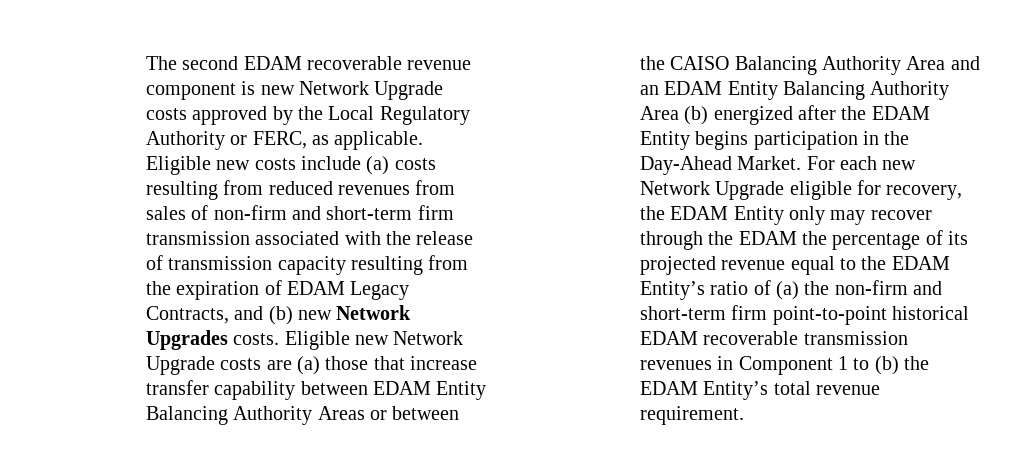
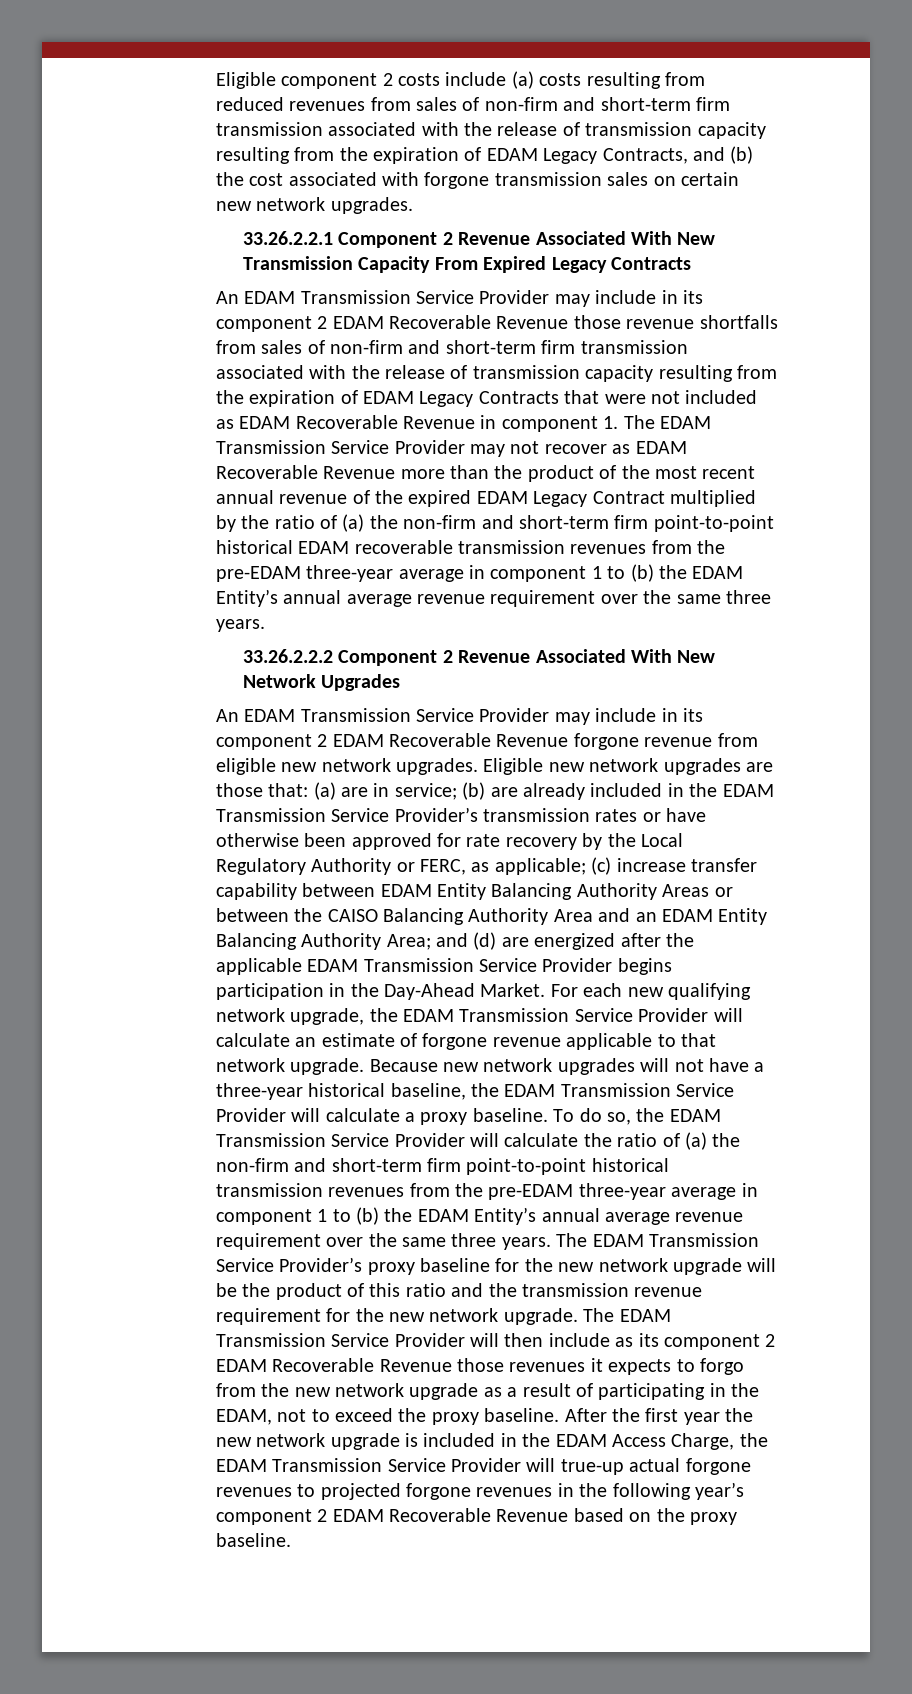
[145,56,472,70] [145,81,444,100] [145,106,470,125] [145,131,424,150] [145,156,251,175] The second EDAM recoverable revenue component is new Network Upgrade costs approved by the Local Regulatory Authority or FERC, as applicable. Eligible new -> [215,72,393,89] Eligible component 2
[297,305,412,320] [145,330,464,350] [145,356,405,375] new Network Upgrades costs. Eligible new Network Upgrade costs are (a) those that -> [215,172,739,189] [215,197,413,214] [243,231,716,248] [243,256,692,273] [215,290,703,307] [215,315,778,332] [215,340,688,354] [215,365,777,382] [215,390,758,407] [215,415,711,432] [215,440,687,457] [215,465,756,482] [215,490,756,507] [215,514,774,532] [215,540,726,554] [215,564,744,582] [215,589,771,607] [215,619,265,632] [243,649,716,666] [243,674,401,691] [215,708,703,725] [215,733,758,750] [215,758,773,775] [215,782,774,800] [215,807,707,822] [215,833,683,850] [215,857,612,875] the cost associated with forgone transmission sales on certain new network upgrades. // 33.26.2.2.1 Component 2 Revenue Associated With New Transmission Capacity From Expired Legacy Contracts // An EDAM Transmission Service Provider may include in its component 2 EDAM Recoverable Revenue those revenue shortfalls from sales of non-firm and short-term firm transmission associated with the release of transmission capacity resulting from the expiration of EDAM Legacy Contracts that were not included as EDAM Recoverable Revenue in component 1. The EDAM Transmission Service Provider may not recover as EDAM Recoverable Revenue more than the product of the most recent annual revenue of the expired EDAM Legacy Contract multiplied by the ratio of (a) the non-firm and short-term firm point-to-point historical EDAM recoverable transmission revenues from the pre-EDAM three-year average in component 1 to (b) the EDAM Entity’s annual average revenue requirement over the same three years. // 33.26.2.2.2 Component 2 Revenue Associated With New Network Upgrades // An EDAM Transmission Service Provider may include in its component 2 EDAM Recoverable Revenue forgone revenue from eligible new network upgrades. Eligible new network upgrades are those that: (a) are in service; (b) are already included in the EDAM Transmission Service Provider’s transmission rates or have otherwise been approved for rate recovery by the Local Regulatory Authority or FERC, as applicable; (c)
[639,105,930,125] [639,131,690,150] Area (b) energized after the EDAM Entity -> [386,932,694,950] [215,958,613,975] Area; and (d) are energized after the applicable EDAM Transmission Service Provider
[639,180,963,200] [639,206,932,225] [639,230,969,250] [639,256,950,275] [639,281,705,300] Network Upgrade eligible for recovery, the EDAM Entity only may recover through the EDAM the percentage of its projected revenue equal to the EDAM Entity’s -> [667,983,751,1000] [215,1008,743,1025] [215,1033,716,1050] [215,1058,765,1075] [215,1083,735,1100] [215,1108,721,1125] [215,1133,612,1147] qualifying network upgrade, the EDAM Transmission Service Provider will calculate an estimate of forgone revenue applicable to that network upgrade. Because new network upgrades will not have a three-year historical baseline, the EDAM Transmission Service Provider will calculate a proxy baseline. To do so, the EDAM Transmission Service Provider will calculate the
[639,331,908,345] [639,356,930,375] [639,381,880,400] [639,406,744,425] EDAM recoverable transmission revenues in Component 1 to (b) the EDAM Entity’s total revenue requirement. -> [215,1183,758,1200] [215,1207,744,1225] [215,1233,759,1250] [215,1257,777,1275] [215,1283,703,1300] [215,1308,671,1325] [215,1333,776,1350] [215,1358,744,1375] [215,1383,760,1400] [215,1408,754,1425] [215,1433,768,1450] [215,1458,751,1475] [215,1482,744,1500] [215,1508,737,1525] [215,1533,291,1547] transmission revenues from the pre-EDAM three-year average in component 1 to (b) the EDAM Entity’s annual average revenue requirement over the same three years. The EDAM Transmission Service Provider’s proxy baseline for the new network upgrade will be the product of this ratio and the transmission revenue requirement for the new network upgrade. The EDAM Transmission Service Provider will then include as its component 2 EDAM Recoverable Revenue those revenues it expects to forgo from the new network upgrade as a result of participating in the EDAM, not to exceed the proxy baseline. After the first year the new network upgrade is included in the EDAM Access Charge, the EDAM Transmission Service Provider will true-up actual forgone revenues to projected forgone revenues in the following year’s component 2 EDAM Recoverable Revenue based on the proxy baseline.

